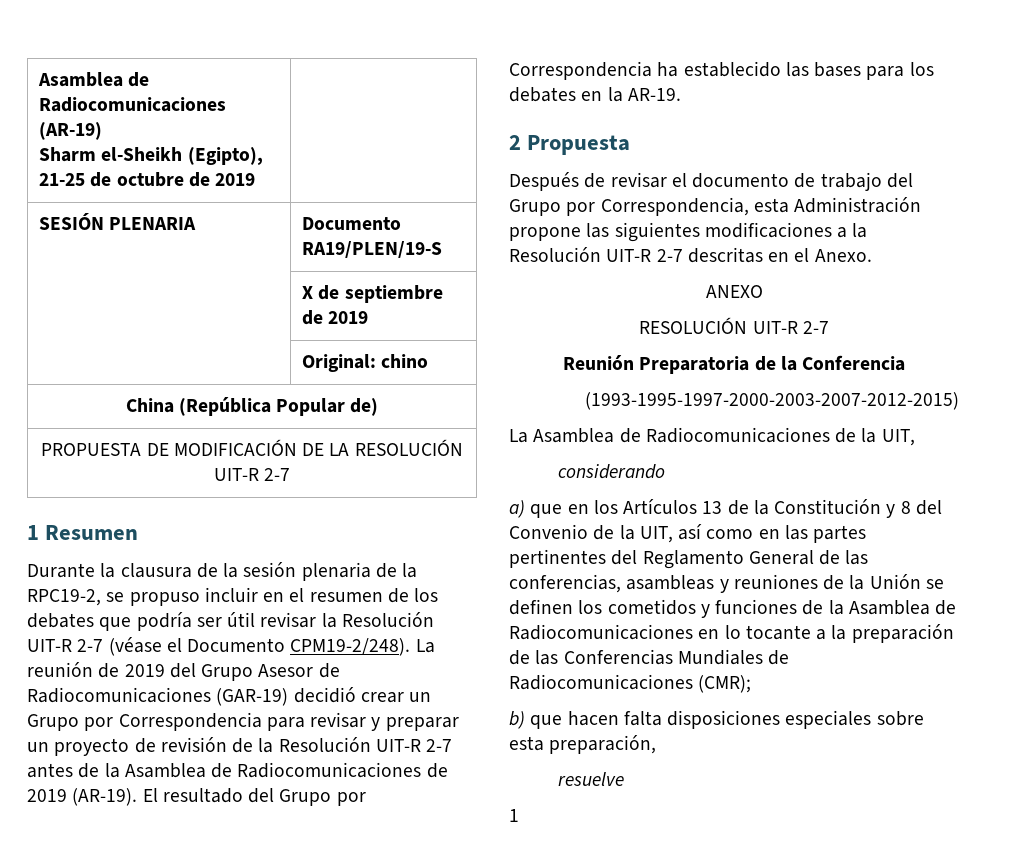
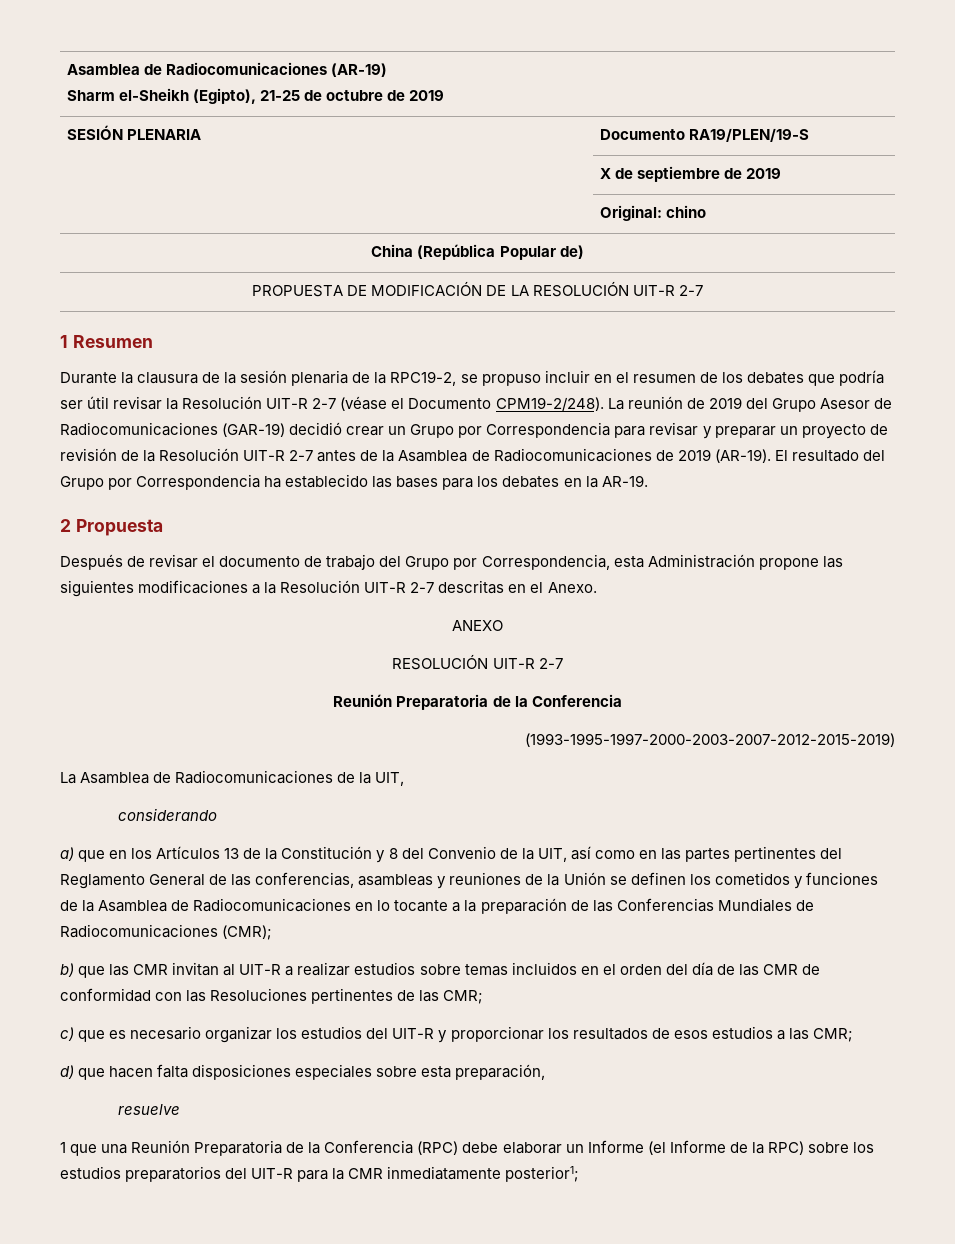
[585,392,959,410] (1993-1995-1997-2000-2003-2007-2012-2015) -> [525,733,895,747] (1993-1995-1997-2000-2003-2007-2012-2015-2019)
(563, 722) none -> [109,962,821,976] [60,988,484,1004] [60,1026,853,1043] [60,1065,106,1080] las CMR invitan al UIT-R a realizar estudios sobre temas incluidos en el orden del día de las CMR de conformidad con las Resoluciones pertinentes de las CMR; // c) que es necesario organizar los estudios del UIT-R y proporcionar los resultados de esos estudios a las CMR; // d) que
(519, 815) none -> [70,1140,874,1156] [60,1166,580,1182] que una Reunión Preparatoria de la Conferencia (RPC) debe elaborar un Informe (el Informe de la RPC) sobre los estudios preparatorios del UIT-R para la CMR inmediatamente posterior1;

